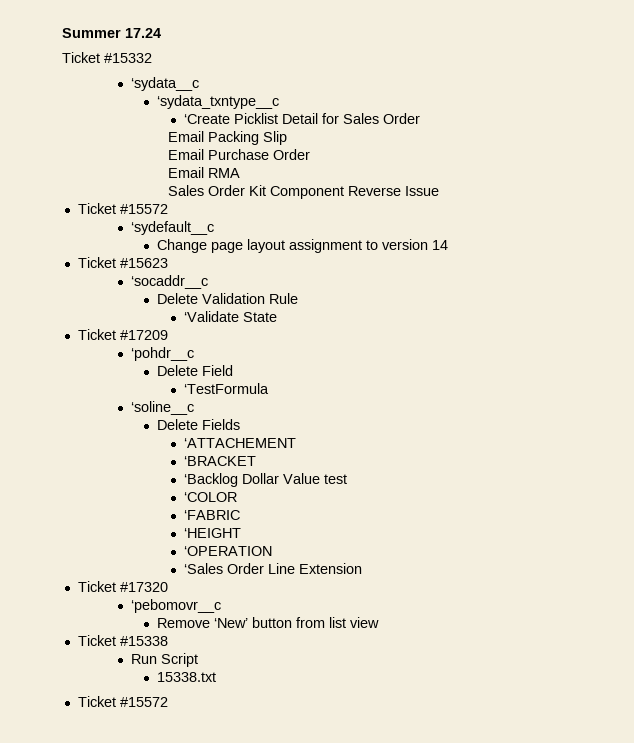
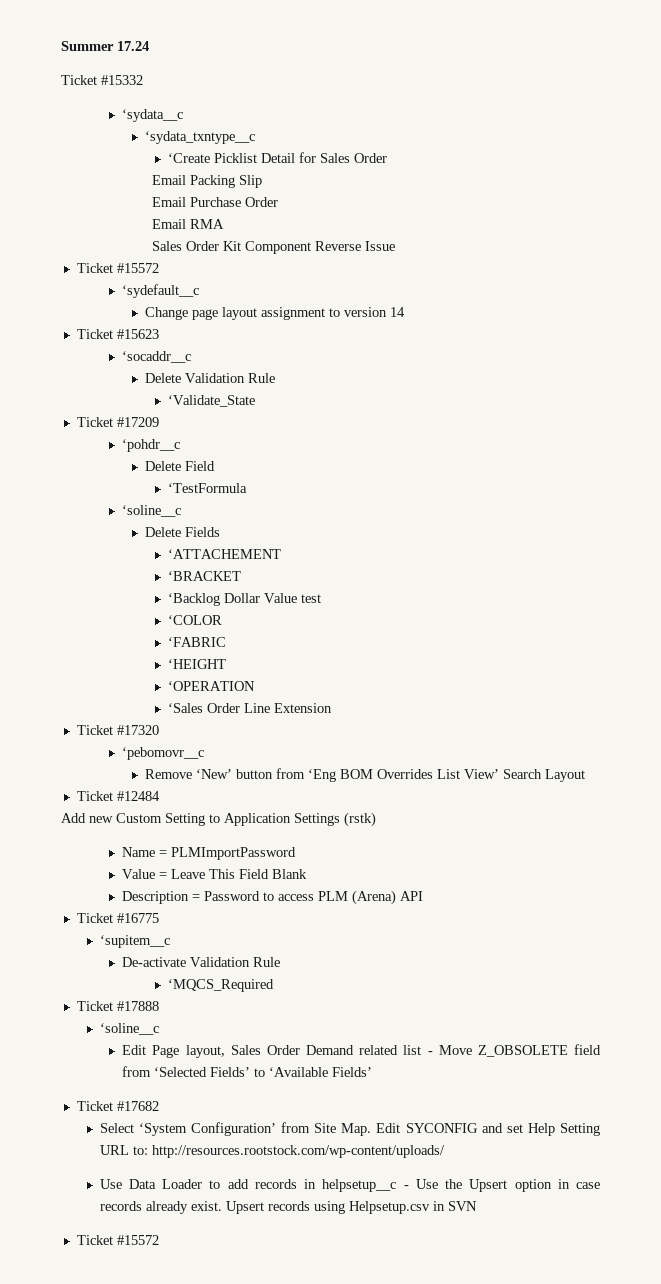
[183,311,277,322] ‘Validate State -> [167,395,255,407] ‘Validate_State
[329,617,380,628] [77,635,168,646] [130,653,198,667] [157,672,217,682] list view // Ticket #15338 // Run Script // 15338.txt -> [307,769,585,782] [76,791,160,801] [61,812,376,827] [122,847,297,860] [122,869,308,879] [122,890,424,905] [76,913,159,923] [99,935,170,948] [122,957,281,967] [167,979,274,992] [76,1001,159,1011] [99,1023,159,1035] [122,1044,601,1058] [122,1066,373,1077] [76,1101,159,1111] [99,1122,600,1136] [99,1145,445,1158] [99,1179,601,1192] [99,1201,477,1214] ‘Eng BOM Overrides List View’ Search Layout // Ticket #12484 // Add new Custom Setting to Application Settings (rstk) // Name = PLMImportPassword // Value = Leave This Field Blank // Description = Password to access PLM (Arena) API // Ticket #16775 // ‘supitem__c // De-activate Validation Rule // ‘MQCS_Required // Ticket #17888 // ‘soline__c // Edit Page layout, Sales Order Demand related list - Move Z_OBSOLETE field from ‘Selected Fields’ to ‘Available Fields’ // Ticket #17682 // Select ‘System Configuration’ from Site Map. Edit SYCONFIG and set Help Setting URL to: http://resources.rootstock.com/wp-content/uploads/ // Use Data Loader to add records in helpsetup__c - Use the Upsert option in case records already exist. Upsert records using Helpsetup.csv in SVN

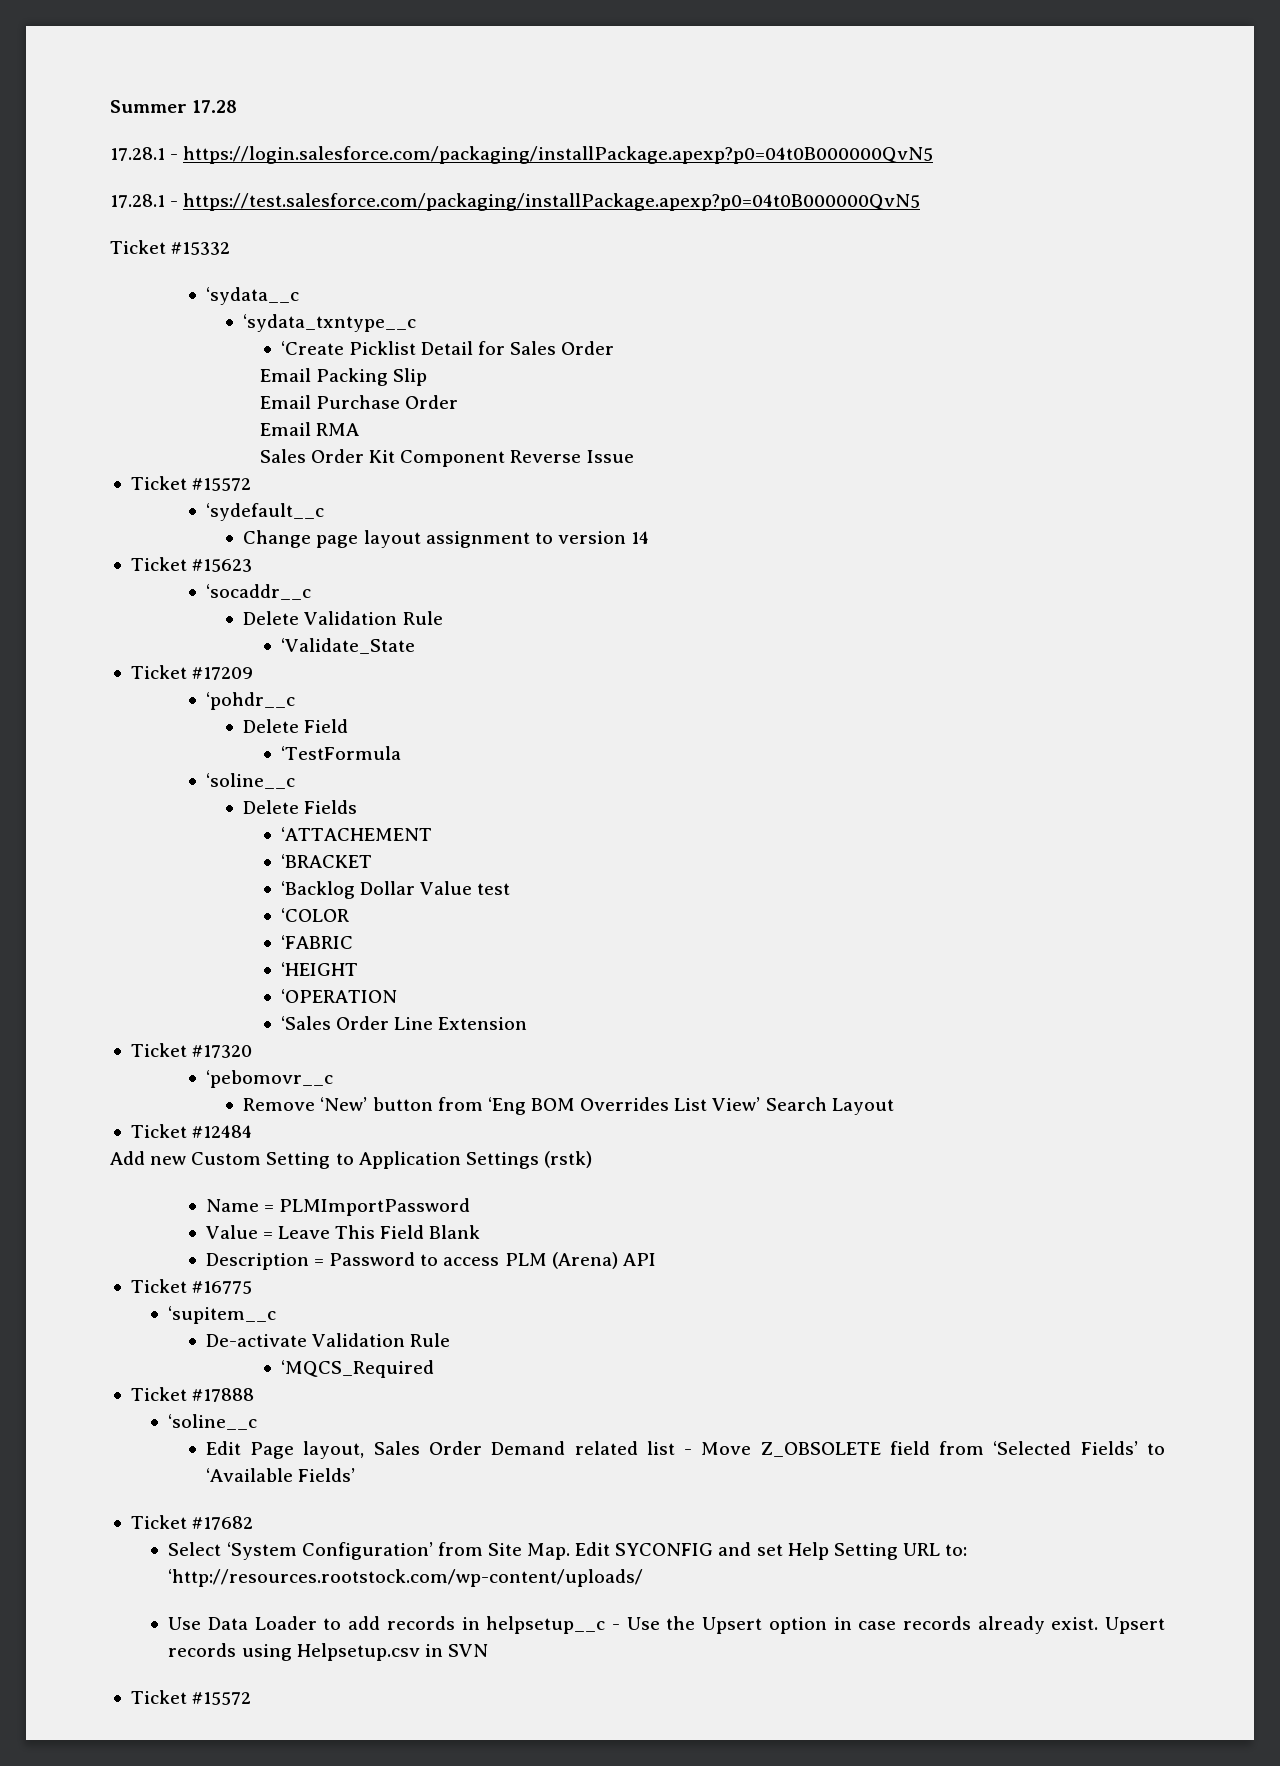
[117,41,149,51] 17.24 -> [192,100,238,113] [110,146,934,164] [110,193,921,211] 17.28 // 17.28.1 - https://login.salesforce.com/packaging/installPackage.apexp?p0=04t0B000000QvN5 // 17.28.1 - https://test.salesforce.com/packaging/installPackage.apexp?p0=04t0B000000QvN5
[151,1145,445,1158] http://resources.rootstock.com/wp-content/uploads/ -> [168,1569,644,1587] ‘http://resources.rootstock.com/wp-content/uploads/

